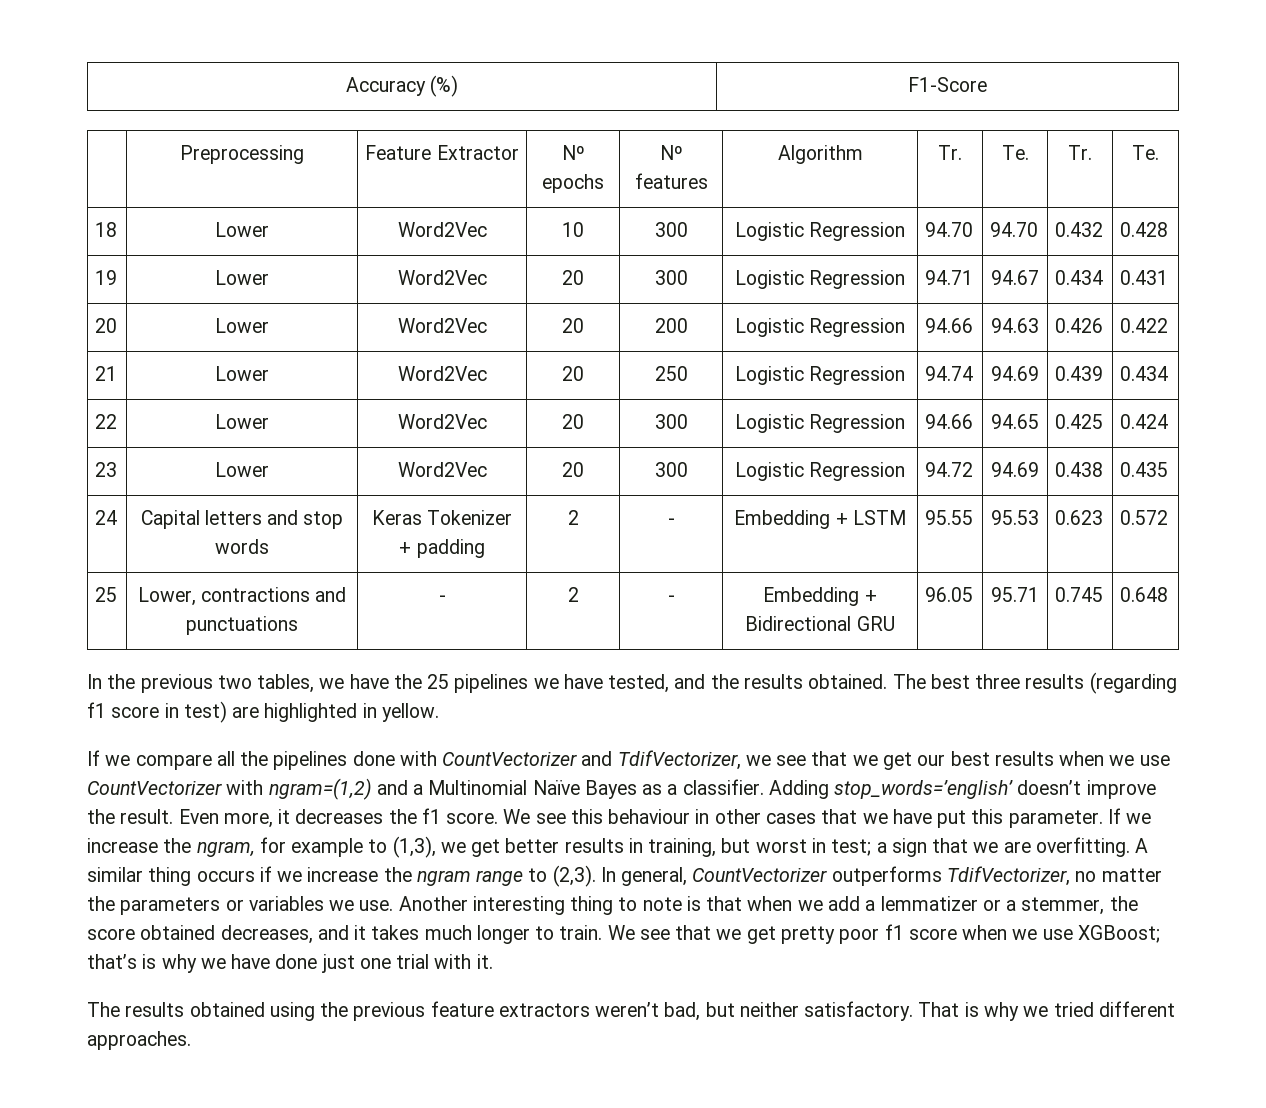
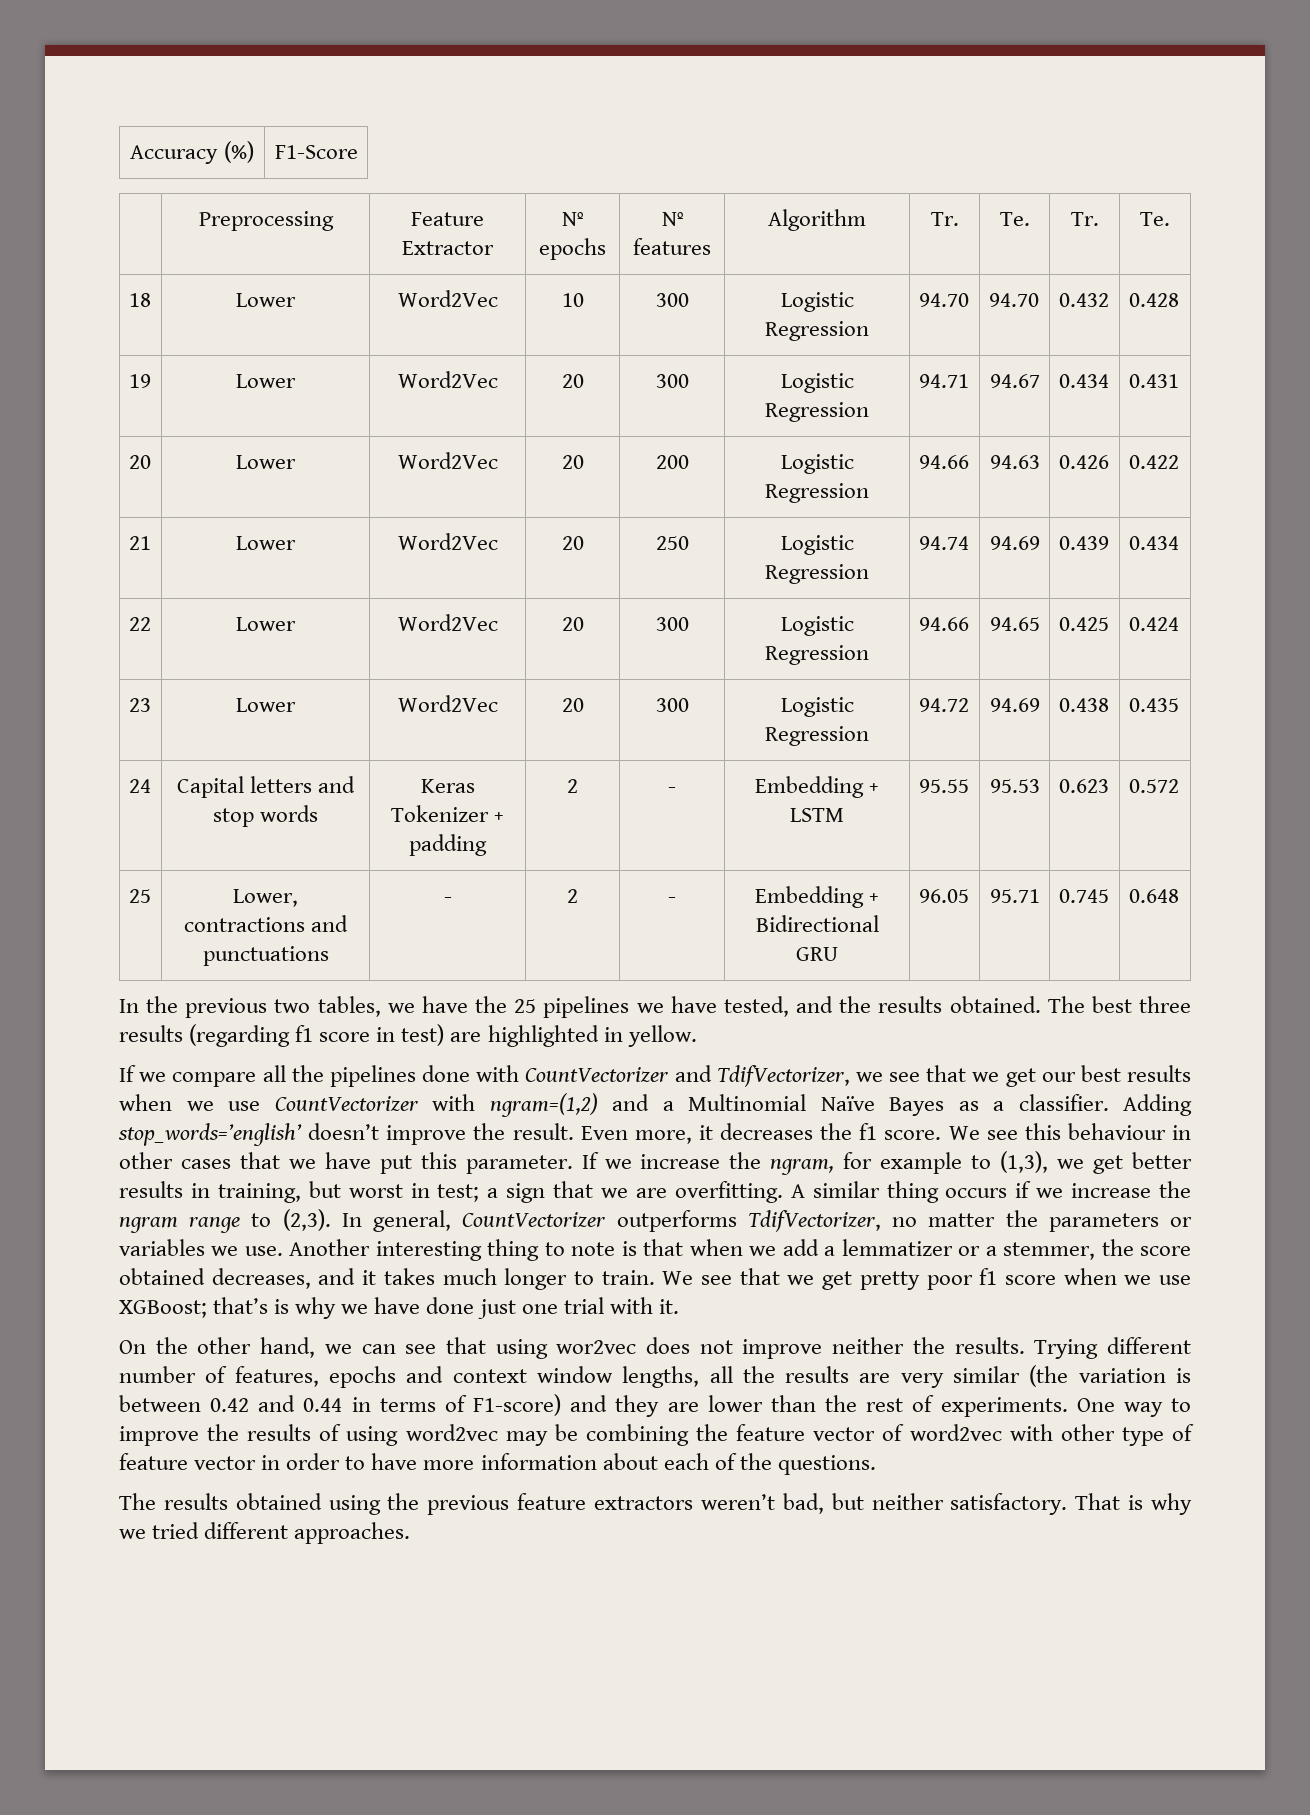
(493, 961) none -> [119,1337,1192,1359] [119,1365,1191,1388] [119,1394,1191,1417] [119,1424,1194,1446] [119,1453,876,1475] // On the other hand, we can see that using wor2vec does not improve neither the results. Trying different number of features, epochs and context window lengths, all the results are very similar (the variation is between 0.42 and 0.44 in terms of F1-score) and they are lower than the rest of experiments. One way to improve the results of using word2vec may be combining the feature vector of word2vec with other type of feature vector in order to have more information about each of the questions.

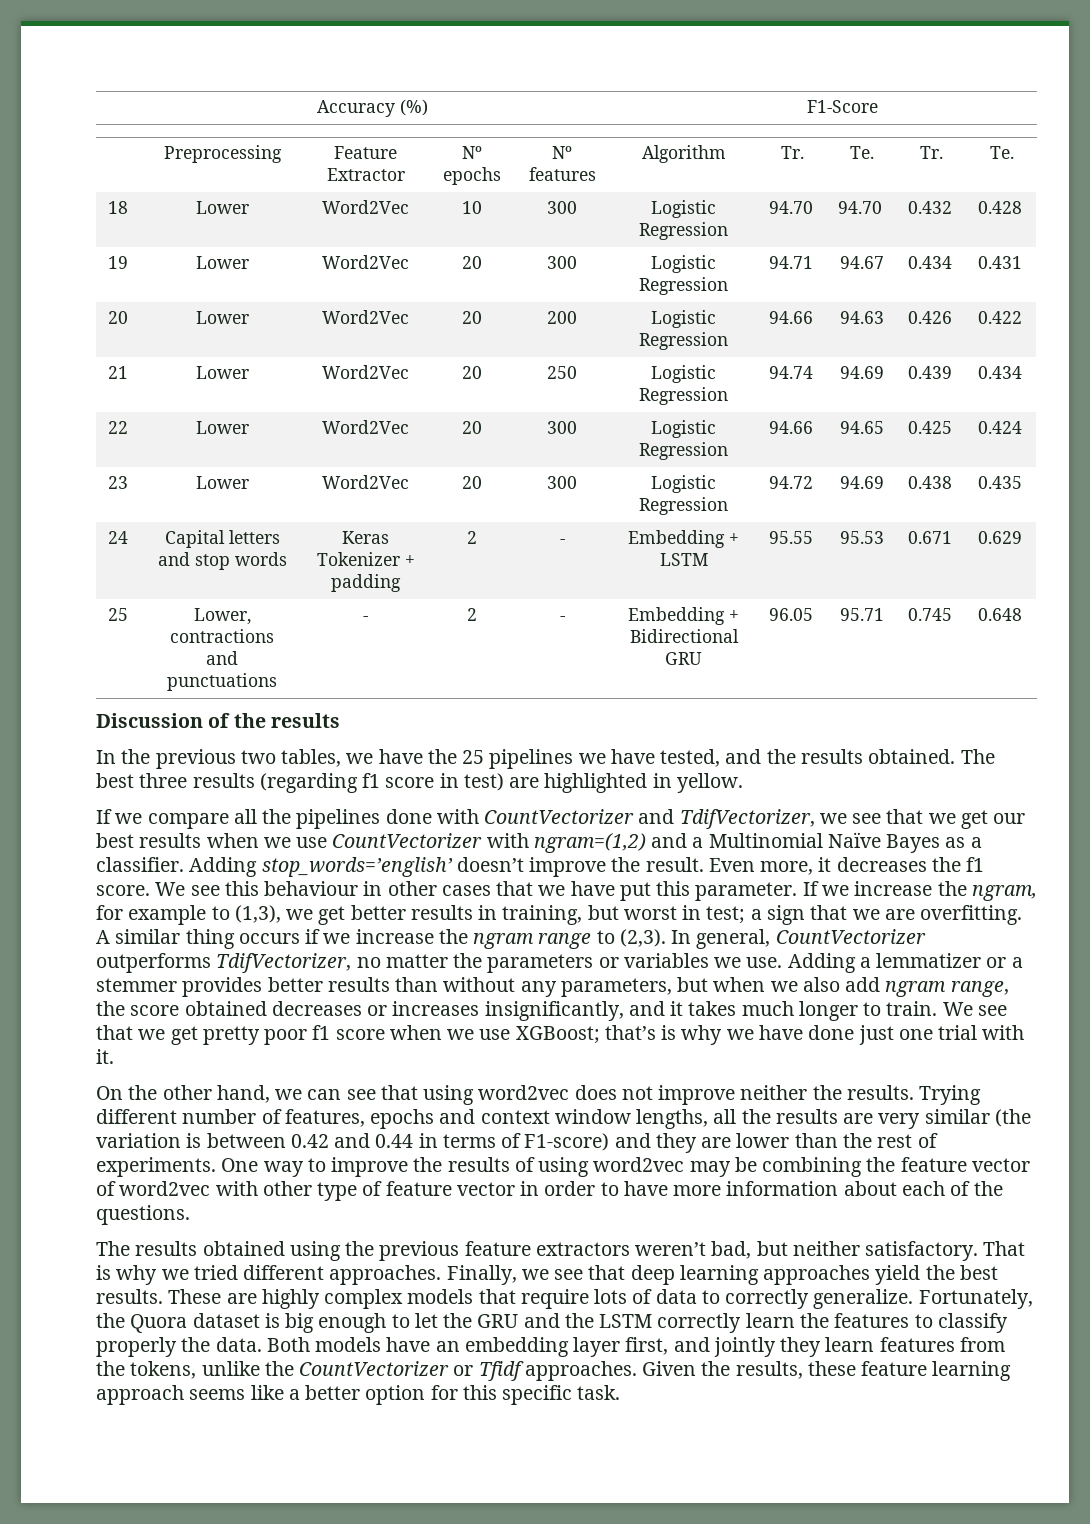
[1058,779,1109,793] [1128,779,1179,793] 0.623 | 0.572 -> [908,531,953,544] [978,531,1023,544] 0.671 | 0.629
(1179, 896) none -> [96,713,340,728] // Discussion of the results
[289,1239,1192,1261] [119,1268,311,1289] Another interesting thing to note is that when we add a lemmatizer or a stemmer, the score obtained decreases, -> [787,953,1023,973] [96,977,1009,997] [96,1001,624,1021] Adding a lemmatizer or a stemmer provides better results than without any parameters, but when we also add ngram range, the score obtained decreases or increases insignificantly,
[556,1340,637,1354] wor2vec -> [478,1085,570,1100] word2vec
(411, 1533) none -> [446,1265,998,1285] [96,1289,1033,1309] [96,1313,1008,1333] [96,1337,1005,1357] [96,1361,1012,1381] [96,1385,621,1405] Finally, we see that deep learning approaches yield the best results. These are highly complex models that require lots of data to correctly generalize. Fortunately, the Quora dataset is big enough to let the GRU and the LSTM correctly learn the features to classify properly the data. Both models have an embedding layer first, and jointly they learn features from the tokens, unlike the CountVectorizer or Tfidf approaches. Given the results, these feature learning approach seems like a better option for this specific task.

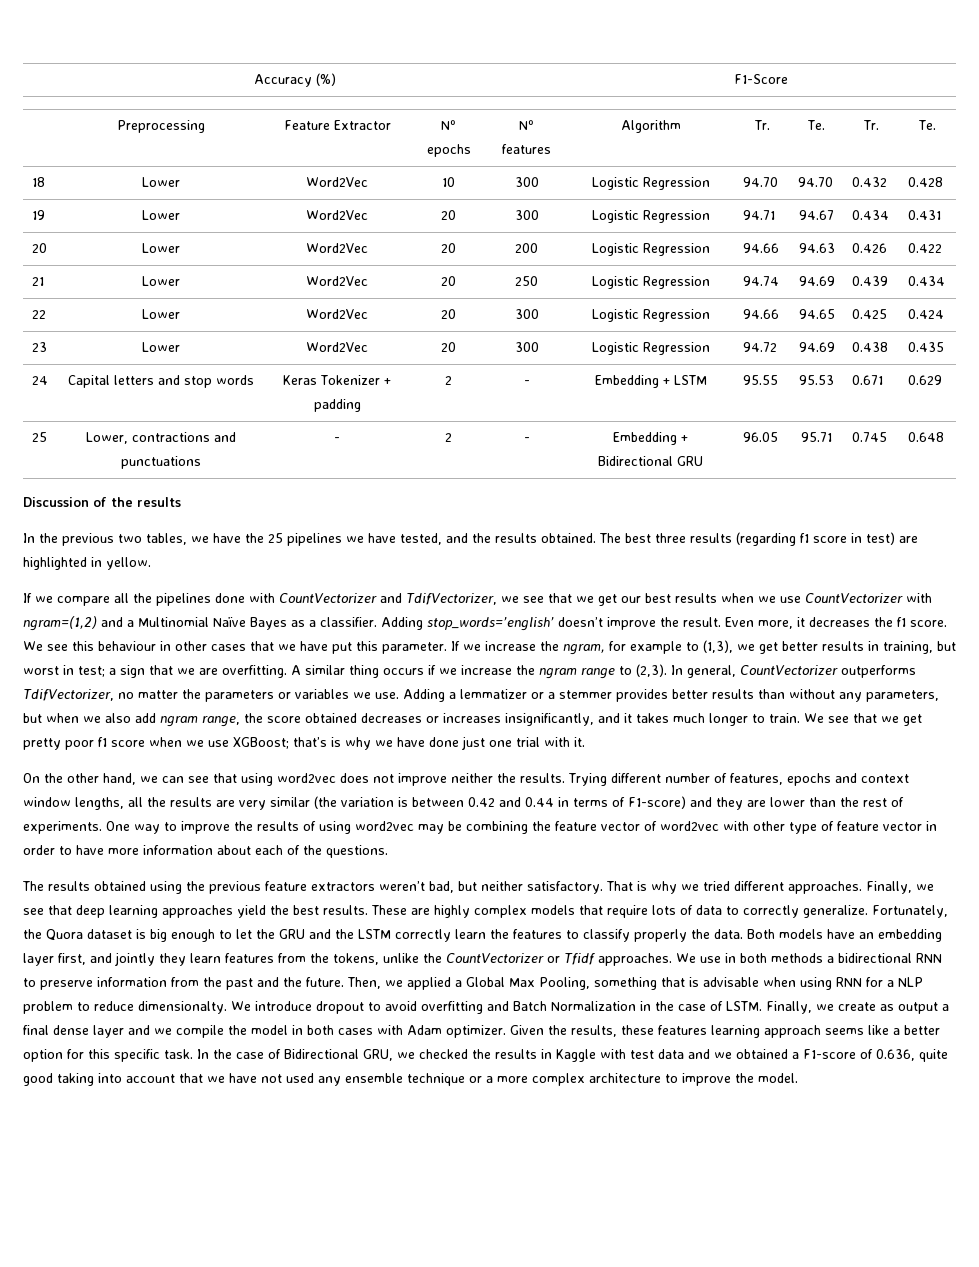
(637, 1371) none -> [676,953,942,963] [23,977,923,990] [23,1001,949,1014] [23,1025,506,1038] We use in both methods a bidirectional RNN to preserve information from the past and the future. Then, we applied a Global Max Pooling, something that is advisable when using RNN for a NLP problem to reduce dimensionalty. We introduce dropout to avoid overfitting and Batch Normalization in the case of LSTM. Finally, we create as output a final dense layer and we compile the model in both cases with Adam optimizer.
[861,1361,928,1376] feature -> [658,1025,707,1035] features
(621, 1392) none -> [197,1049,948,1062] [23,1073,798,1086] In the case of Bidirectional GRU, we checked the results in Kaggle with test data and we obtained a F1-score of 0.636, quite good taking into account that we have not used any ensemble technique or a more complex architecture to improve the model.

